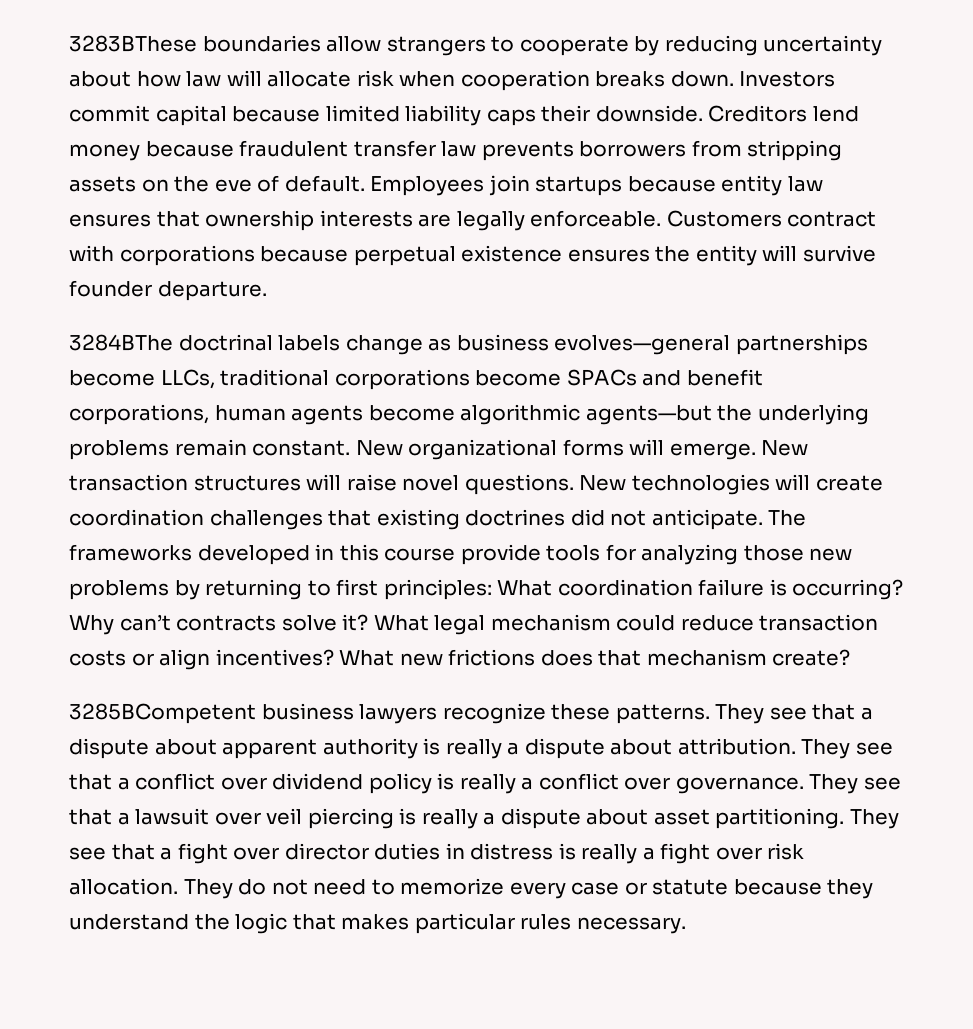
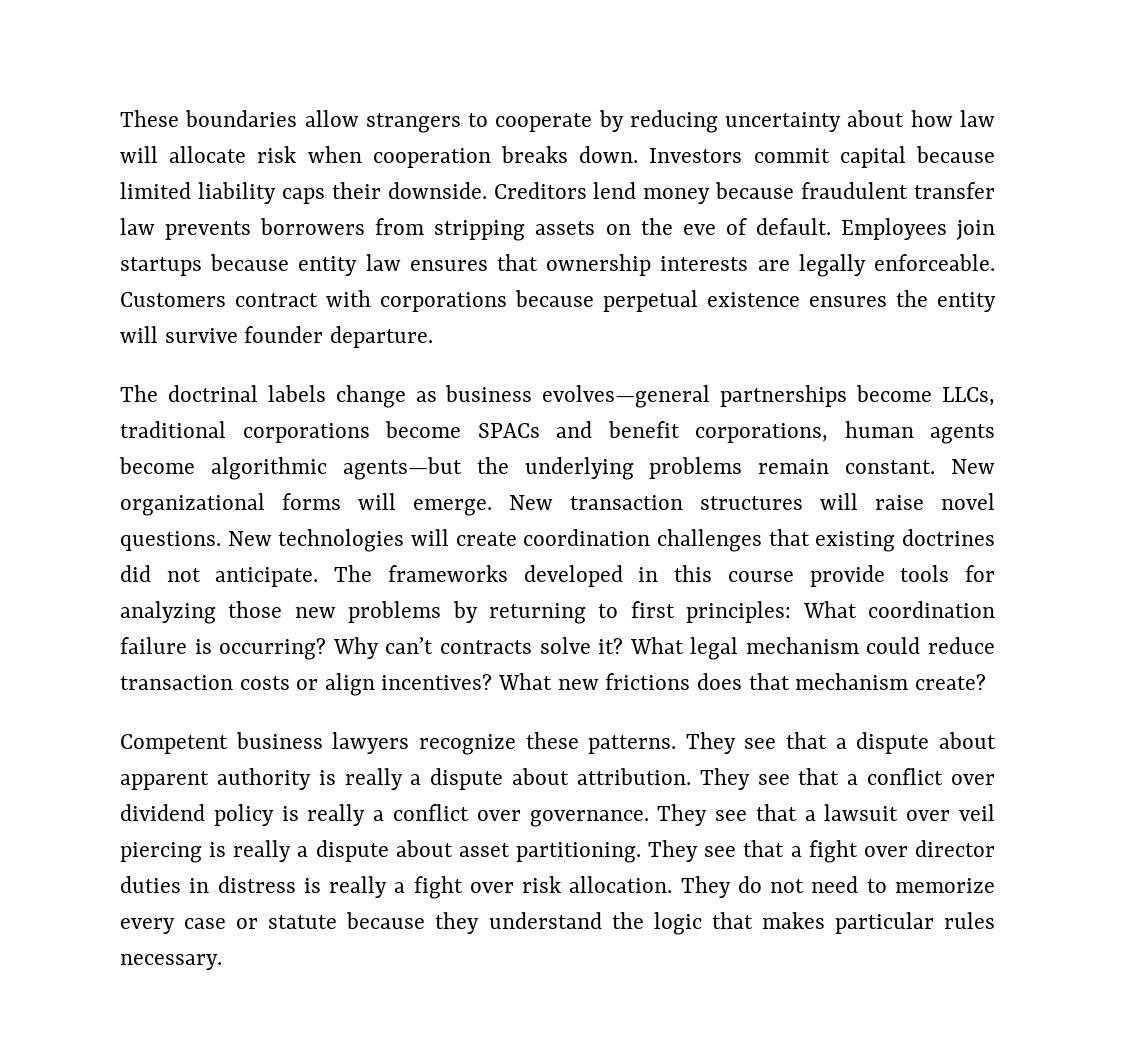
[69,35,197,52] 3283BThese -> [120,110,179,127] These
[69,334,173,351] 3284BThe -> [120,385,158,402] The
[69,703,256,724] 3285BCompetent -> [120,734,228,754] Competent

